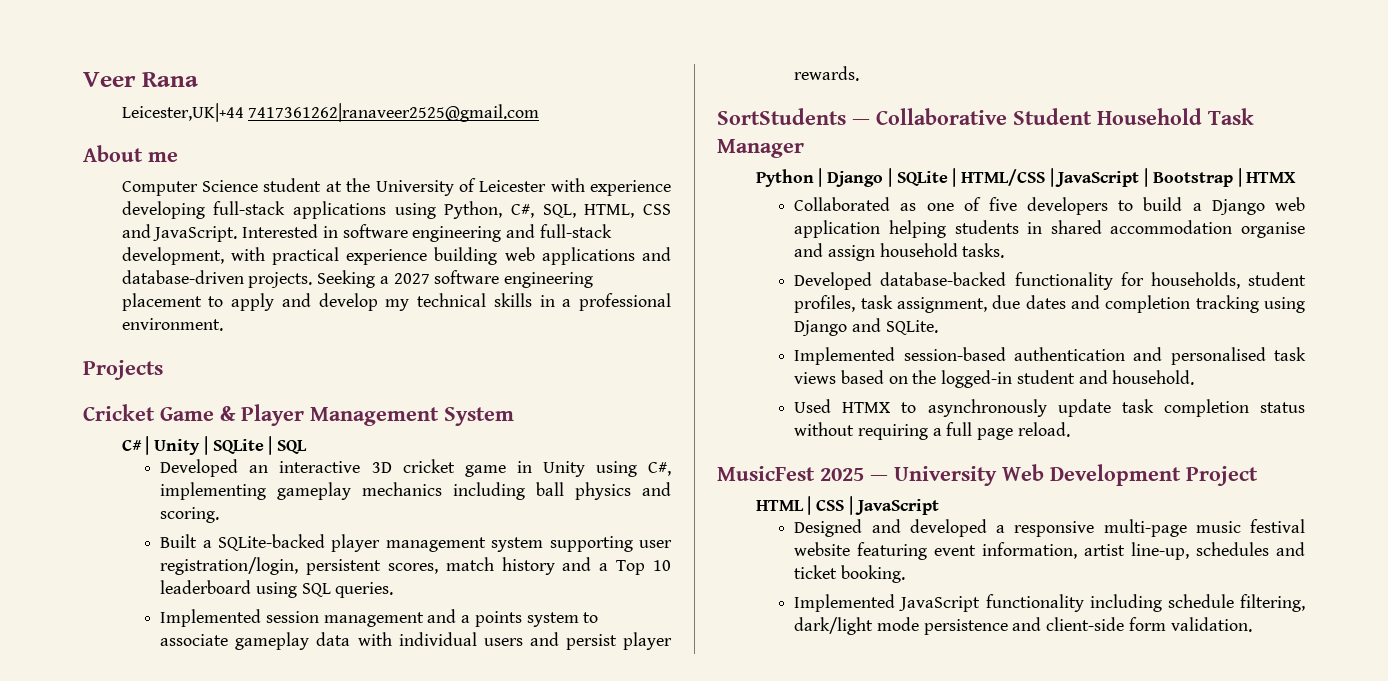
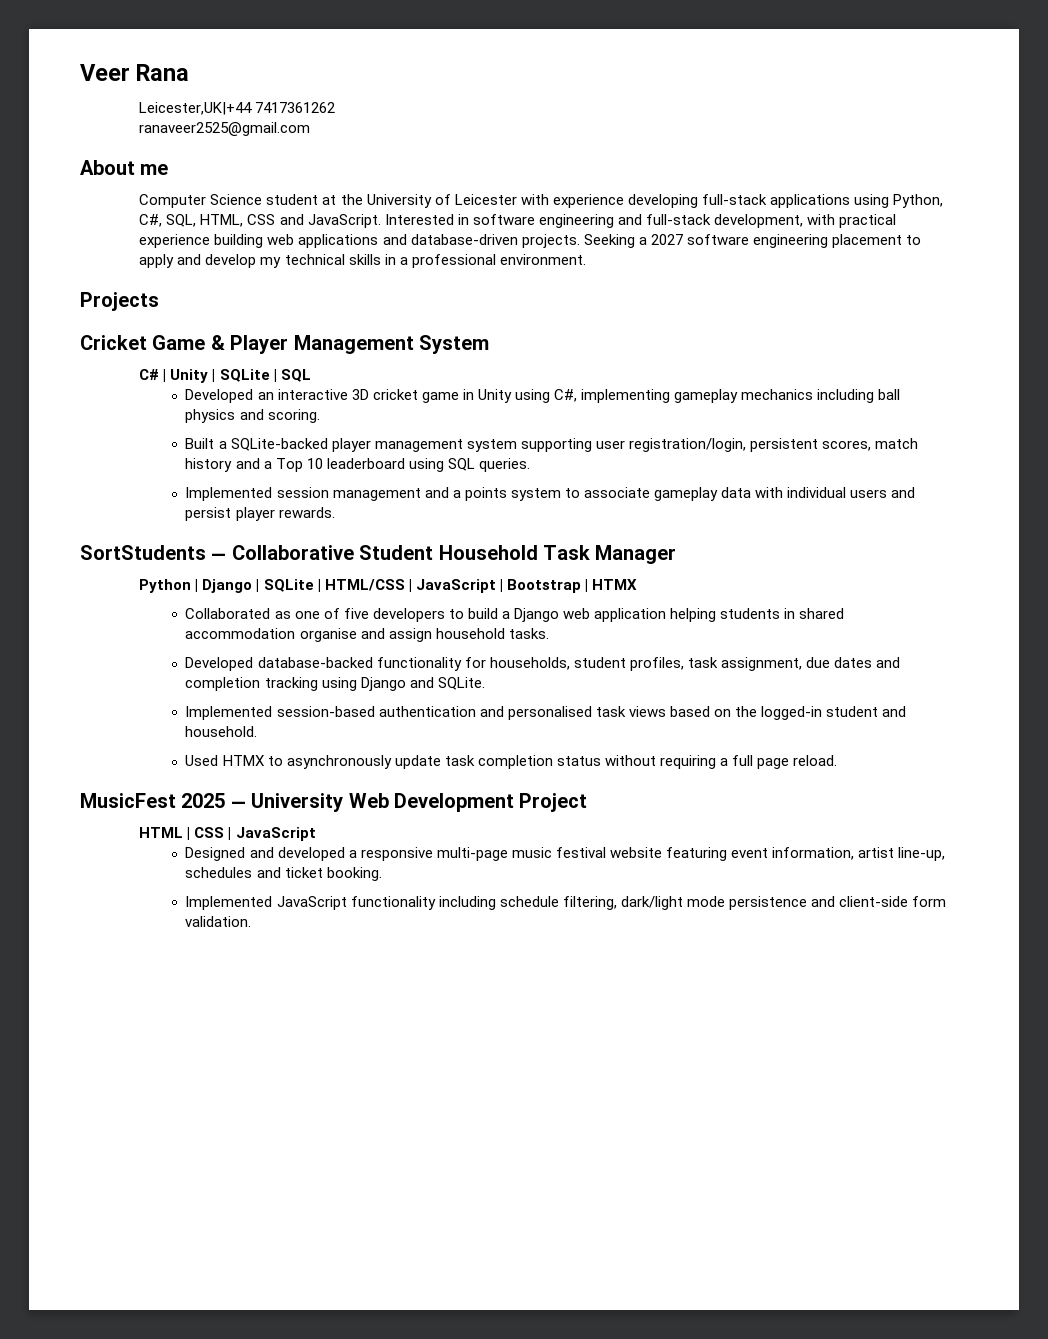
[248,103,540,122] 7417361262|ranaveer2525@gmail.com -> [255,102,336,113] [139,122,311,136] 7417361262 // ranaveer2525@gmail.com

